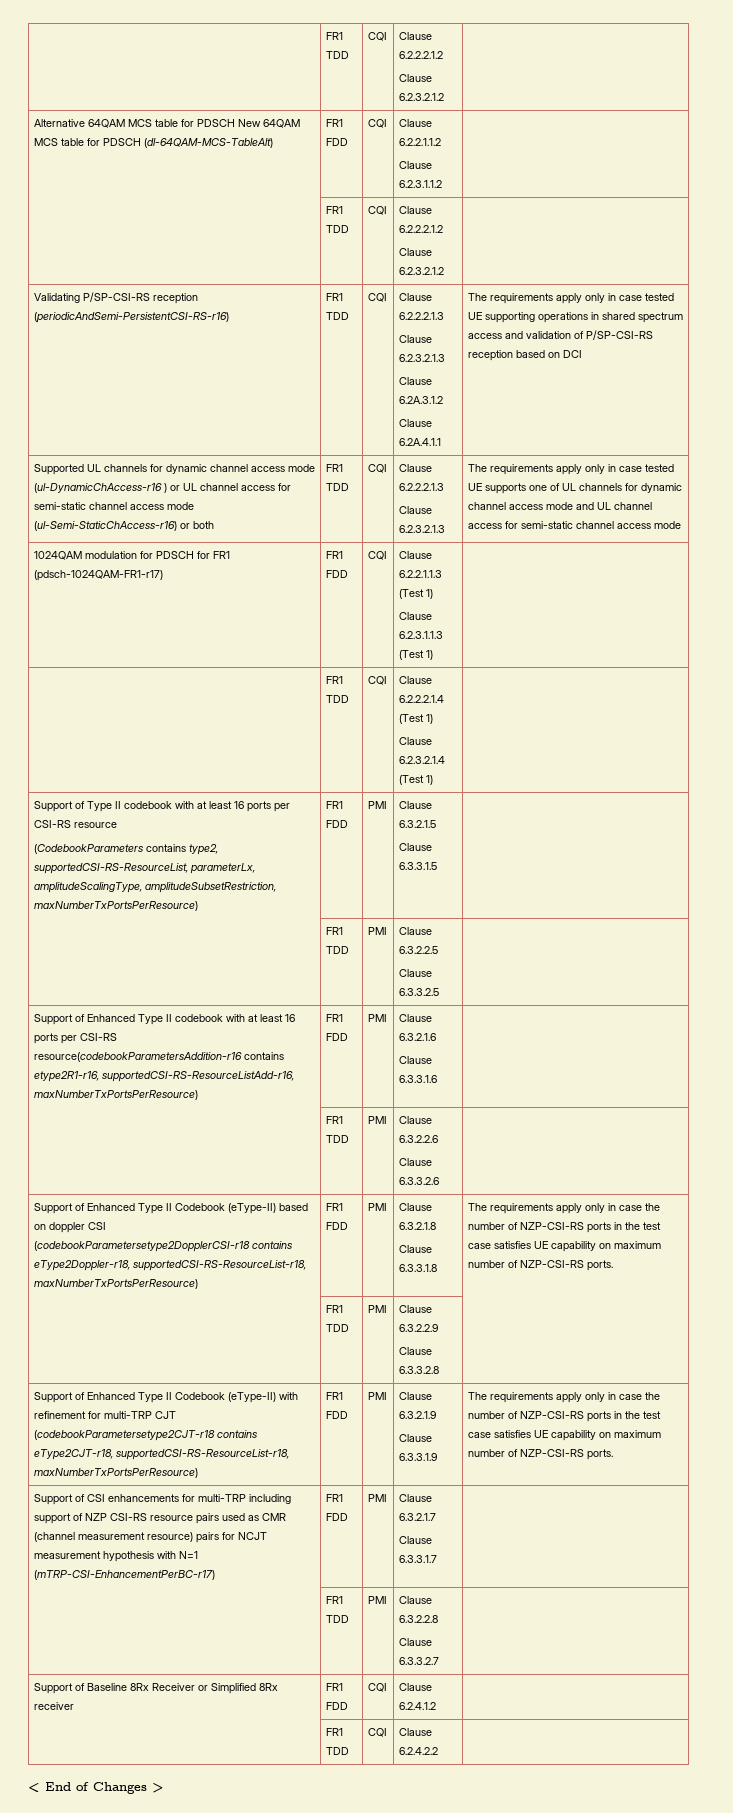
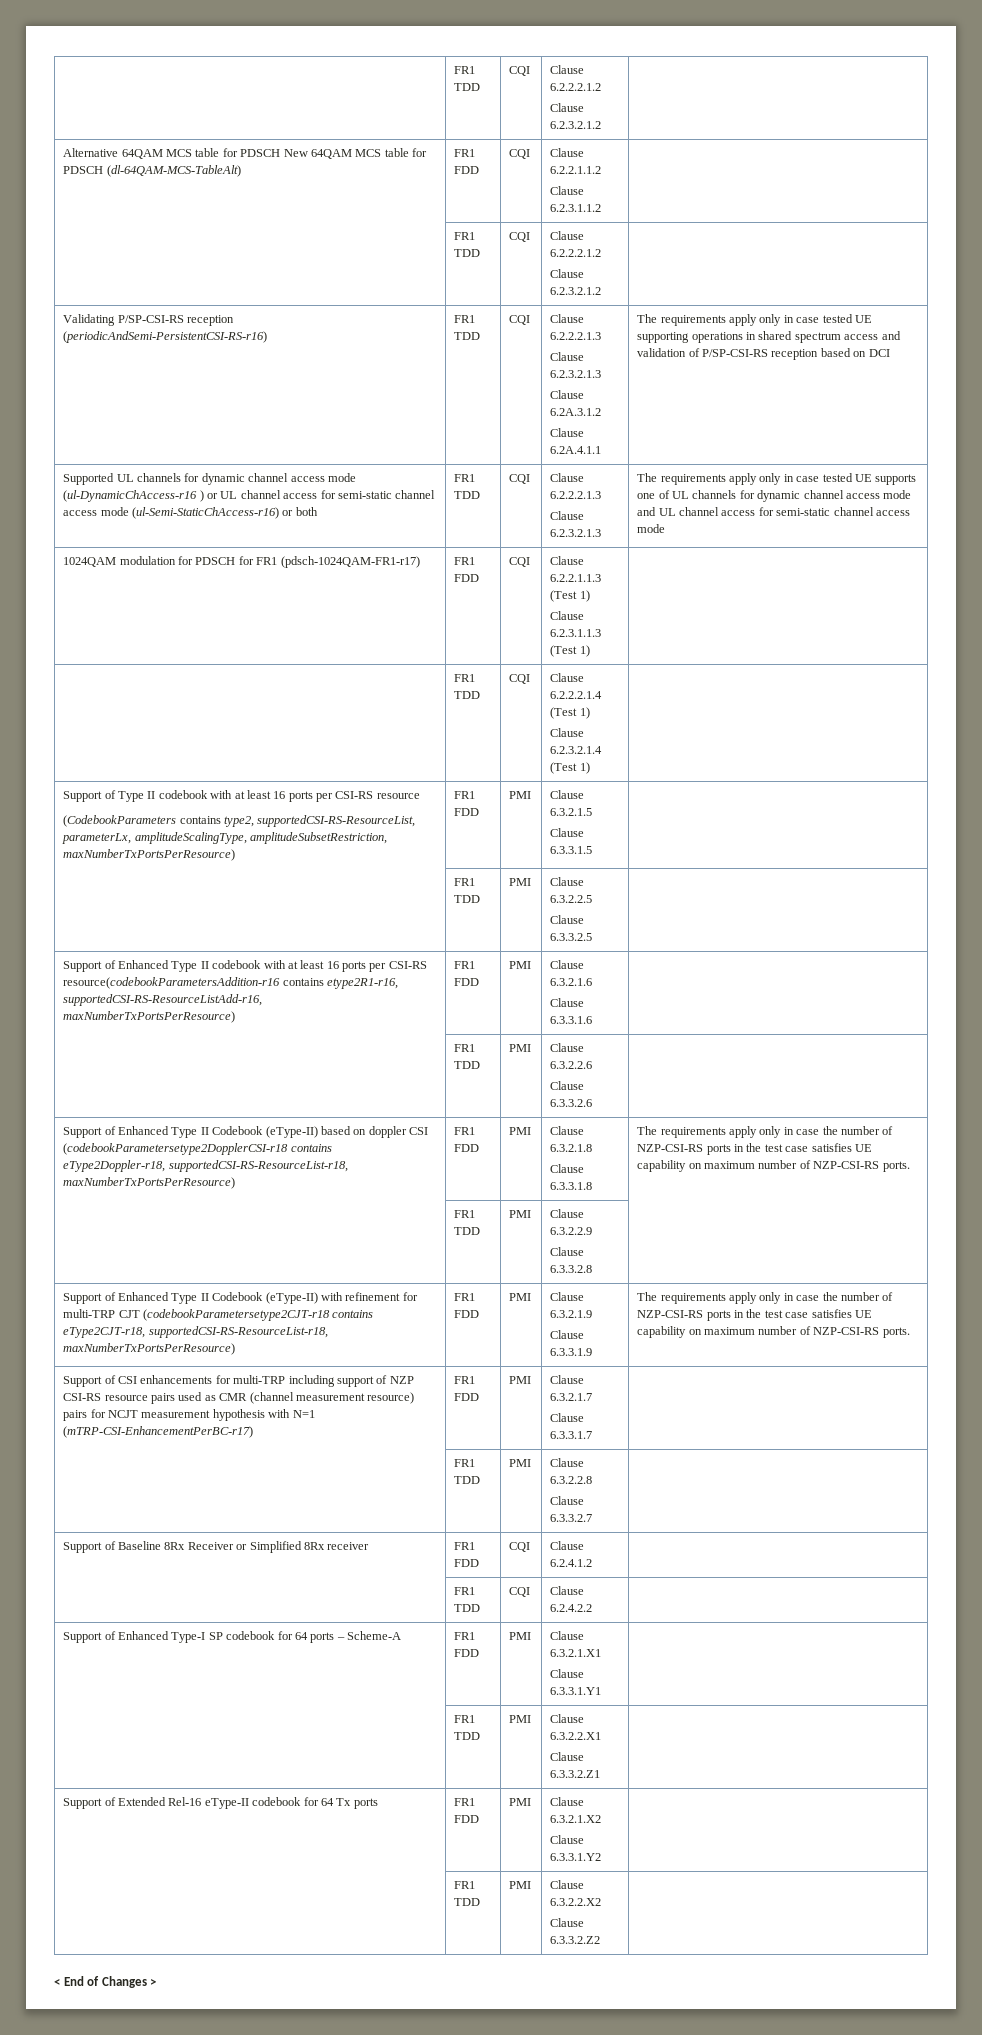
(438, 1751) none -> [63,1631,402,1643] [454,1632,476,1640] [454,1649,480,1657] [509,1632,532,1640] [550,1631,585,1640] [550,1649,602,1657] [550,1669,585,1678] [550,1687,602,1695] [454,1715,476,1723] [454,1732,481,1740] [509,1715,532,1723] [550,1714,585,1723] [550,1732,602,1740] [550,1752,585,1761] [550,1770,601,1778] [63,1797,378,1809] [454,1798,476,1806] [454,1815,480,1823] [509,1798,532,1806] [550,1797,585,1806] [550,1815,602,1823] [550,1835,585,1844] [550,1853,602,1861] [454,1881,476,1889] [454,1898,481,1906] [509,1881,532,1889] [550,1880,585,1889] [550,1898,602,1906] [550,1918,585,1927] [550,1936,601,1944] // Support of Enhanced Type-I SP codebook for 64 ports – Scheme-A | FR1 FDD | PMI | Clause 6.3.2.1.X1 // Clause 6.3.3.1.Y1 | // | FR1 TDD | PMI | Clause 6.3.2.2.X1 // Clause 6.3.3.2.Z1 | // Support of Extended Rel-16 eType-II codebook for 64 Tx ports | FR1 FDD | PMI | Clause 6.3.2.1.X2 // Clause 6.3.3.1.Y2 | // | FR1 TDD | PMI | Clause 6.3.2.2.X2 // Clause 6.3.3.2.Z2 |

